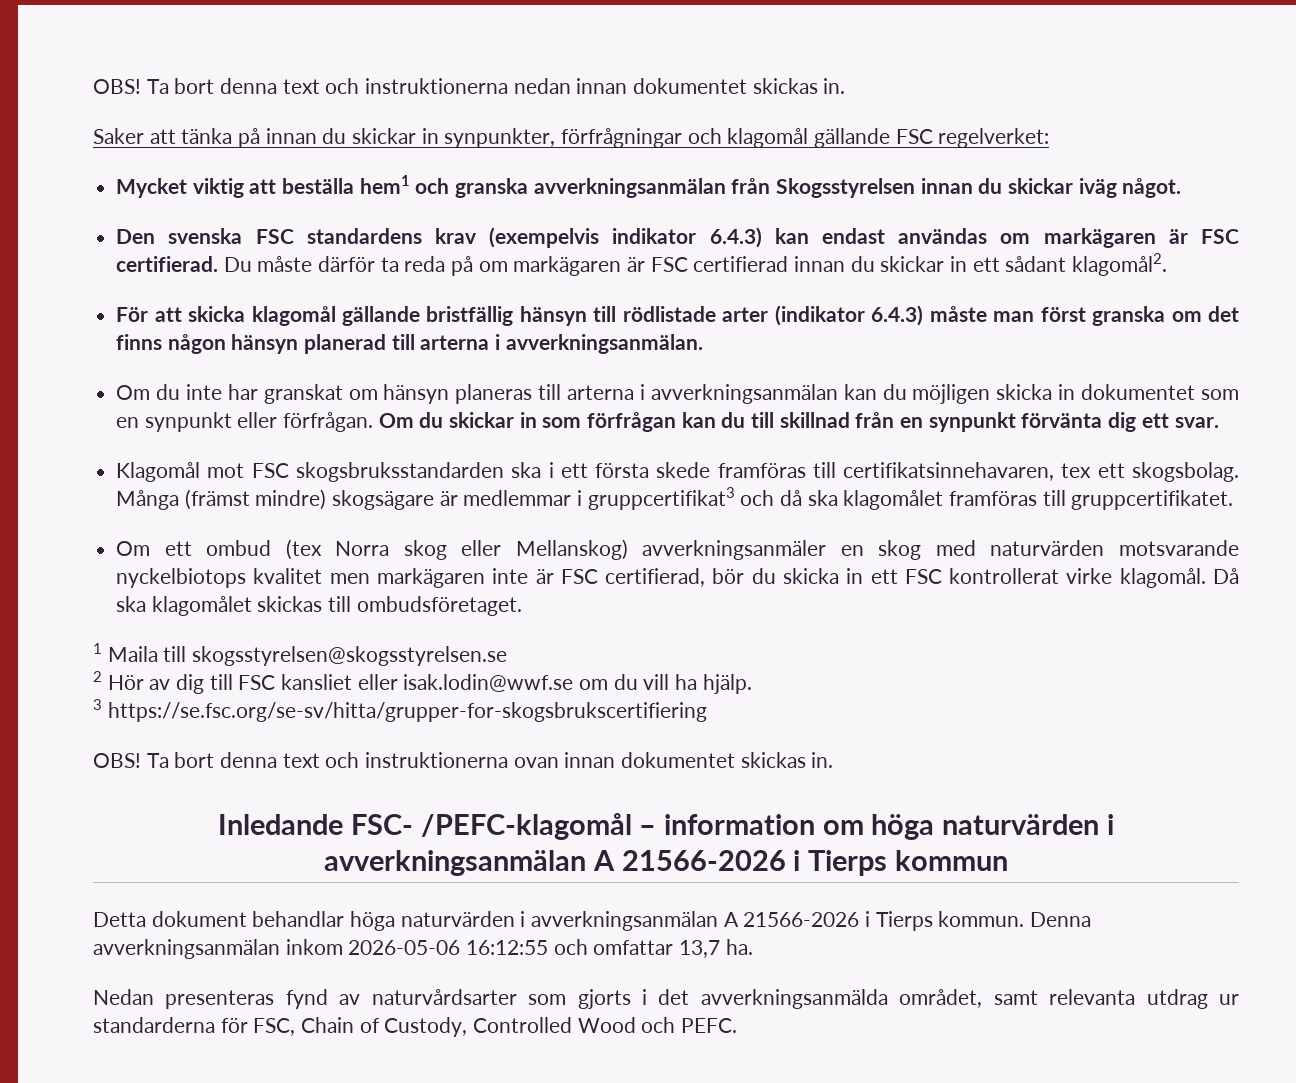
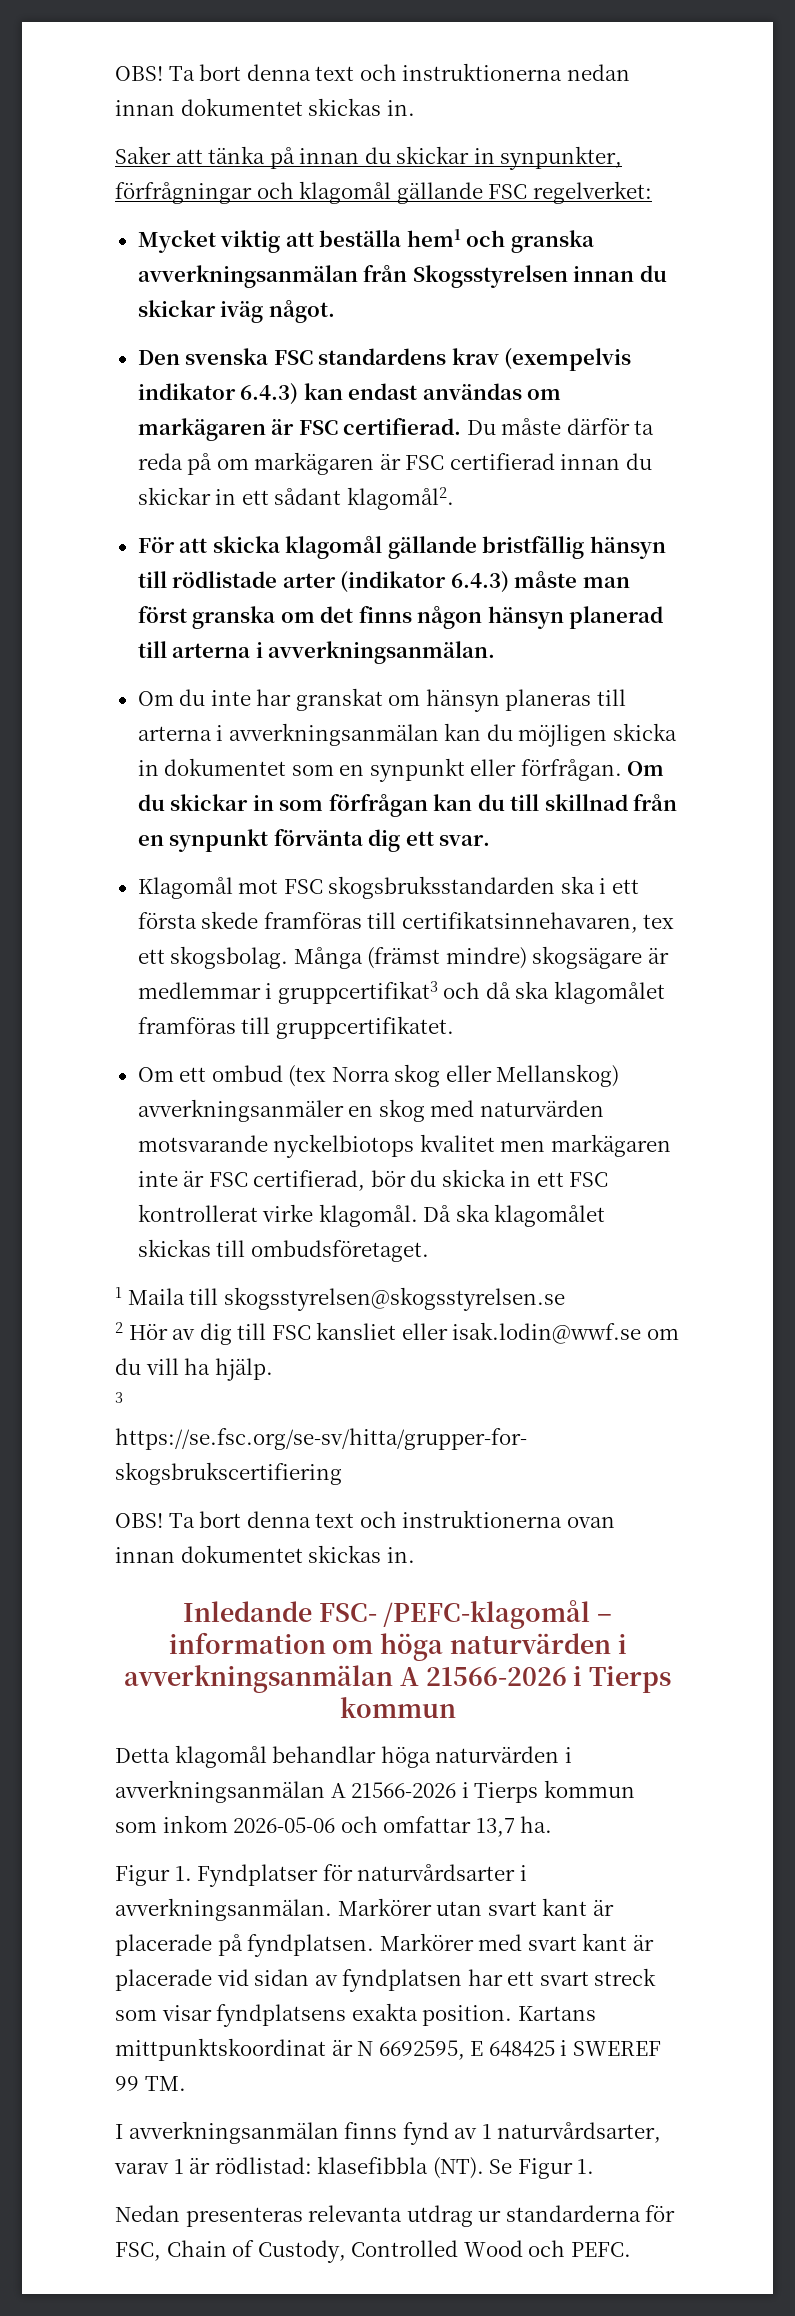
[151,911,247,927] dokument -> [174,1745,267,1768] klagomål
[938,911,1092,927] [93,939,280,959] kommun. Denna avverkningsanmälan -> [543,1780,635,1798] [115,1821,157,1833] kommun som
[466,940,549,955] 16:12:55 -> (336, 1825) none
[93,989,1038,1009] Nedan presenteras fynd av naturvårdsarter som gjorts i det avverkningsanmälda området, samt -> [115,1864,527,1887] [115,1898,614,1921] [115,1933,654,1957] [115,1968,657,1992] [115,2003,596,2027] [115,2038,661,2061] [115,2076,186,2091] [115,2121,662,2145] [114,2156,595,2179] [115,2205,303,2227] Figur 1. Fyndplatser för naturvårdsarter i avverkningsanmälan. Markörer utan svart kant är placerade på fyndplatsen. Markörer med svart kant är placerade vid sidan av fyndplatsen har ett svart streck som visar fyndplatsens exakta position. Kartans mittpunktskoordinat är N 6692595, E 648425 i SWEREF 99 TM. // I avverkningsanmälan finns fynd av 1 naturvårdsarter, varav 1 är rödlistad: klasefibbla (NT). Se Figur 1. // Nedan presenteras

